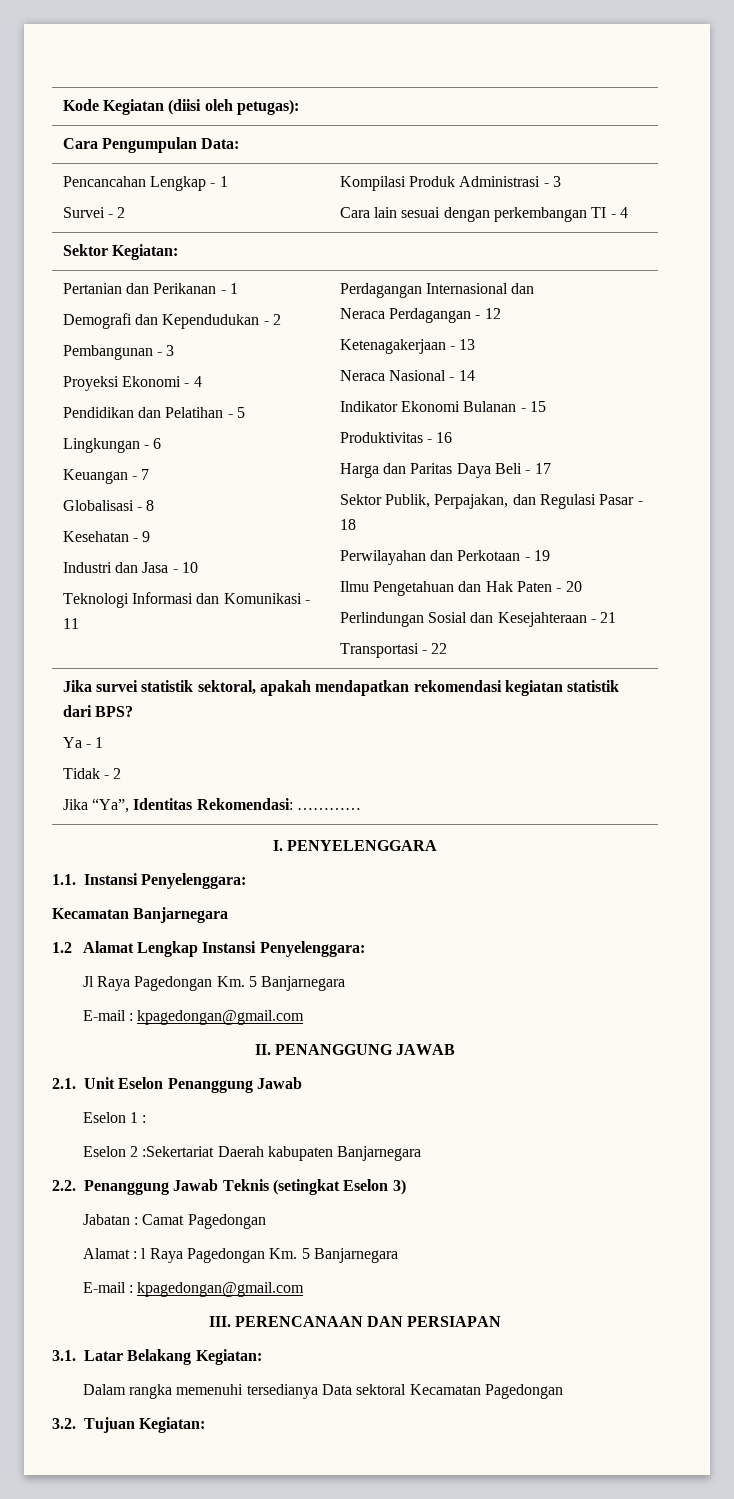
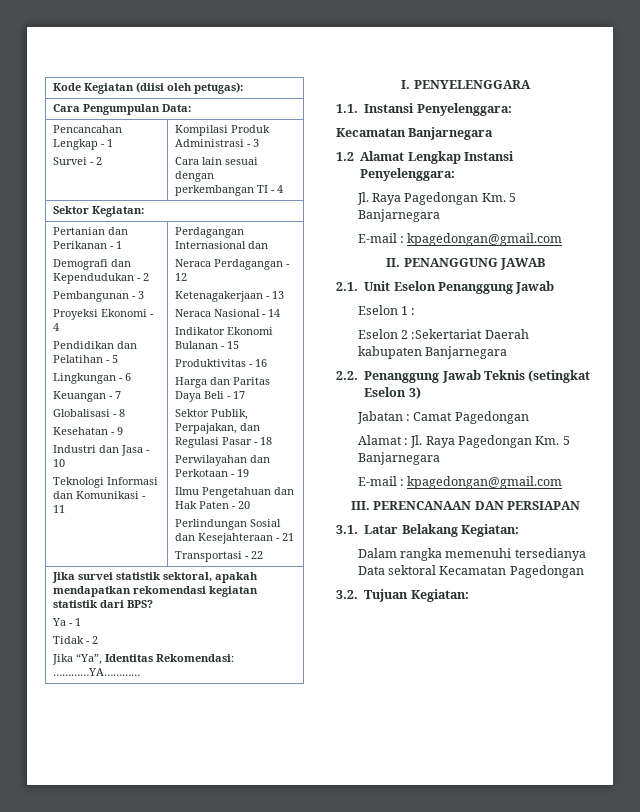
[297,808,362,810] ………… -> [53,668,141,676] …………YA…………
[82,976,94,987] Jl -> [356,192,369,205] Jl.
[141,1248,147,1259] l -> [410,435,423,448] Jl.

